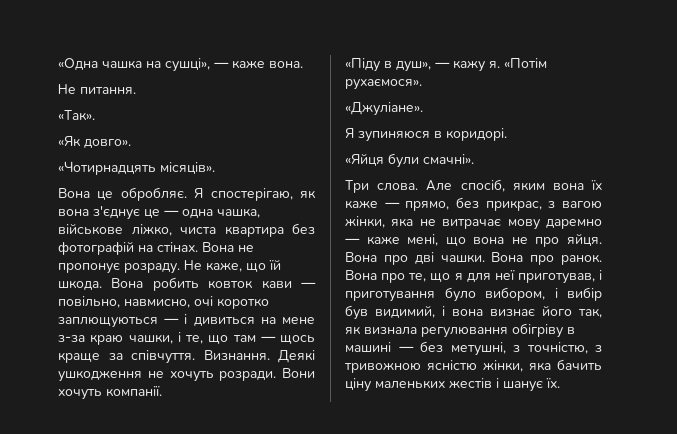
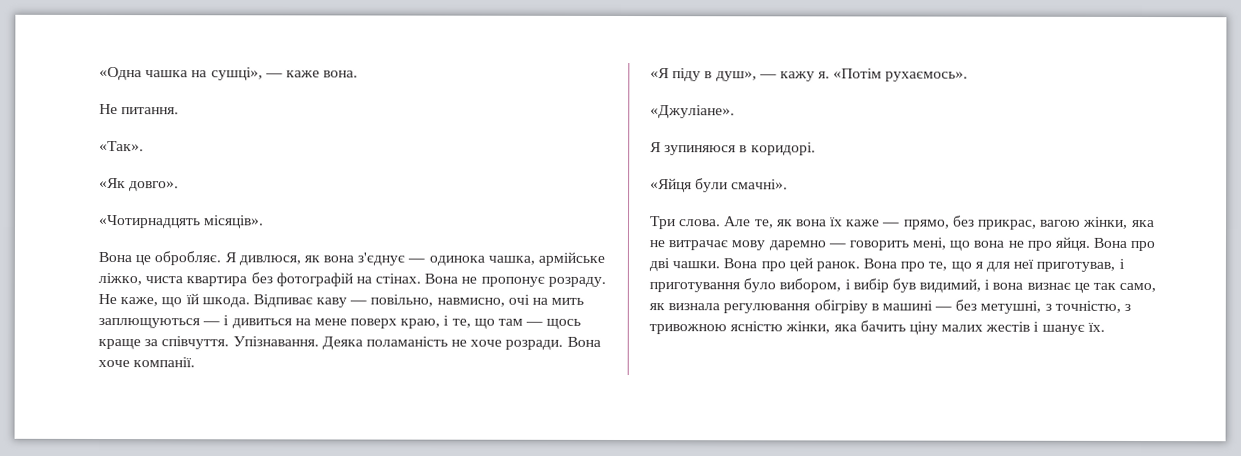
[210,188,293,201] спостерігаю, -> [238,255,301,266] дивлюся,
[144,208,260,218] [58,223,123,235] це — одна чашка, військове -> [407,251,606,266] — одинока чашка, армійське
[111,277,292,291] Вона робить ковток кави -> [252,294,348,308] Відпиває каву
[217,298,269,309] коротко -> [532,297,585,305] на мить
[58,334,173,345] з-за краю чашки, -> [350,318,441,329] поверх краю,
[203,350,315,363] [58,368,315,382] [58,389,102,400] Визнання. Деякі ушкодження не хочуть розради. Вони хочуть -> [232,336,601,350] [98,359,130,368] Упізнавання. Деяка поламаність не хоче розради. Вона хоче
[345,58,381,72] «Піду -> [650,68,702,82] «Я піду
[345,79,422,90] рухаємося». -> [885,71,969,82] рухаємось».
[460,179,545,192] спосіб, яким -> [753,219,793,229] те, як
[548,201,556,208] з -> (1038, 224) none
[366,236,400,245] каже -> [848,240,909,251] говорить
(555, 260) none -> [788,257,813,272] цей
[542,305,602,318] його так, -> [1073,282,1157,293] це так само,
[375,380,445,389] маленьких -> [941,324,984,332] малих

